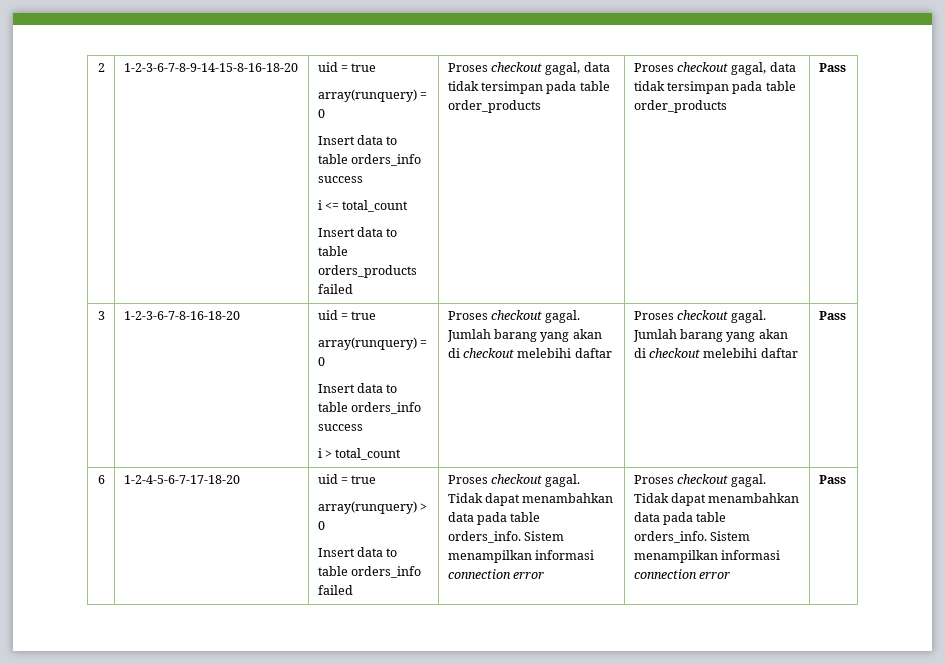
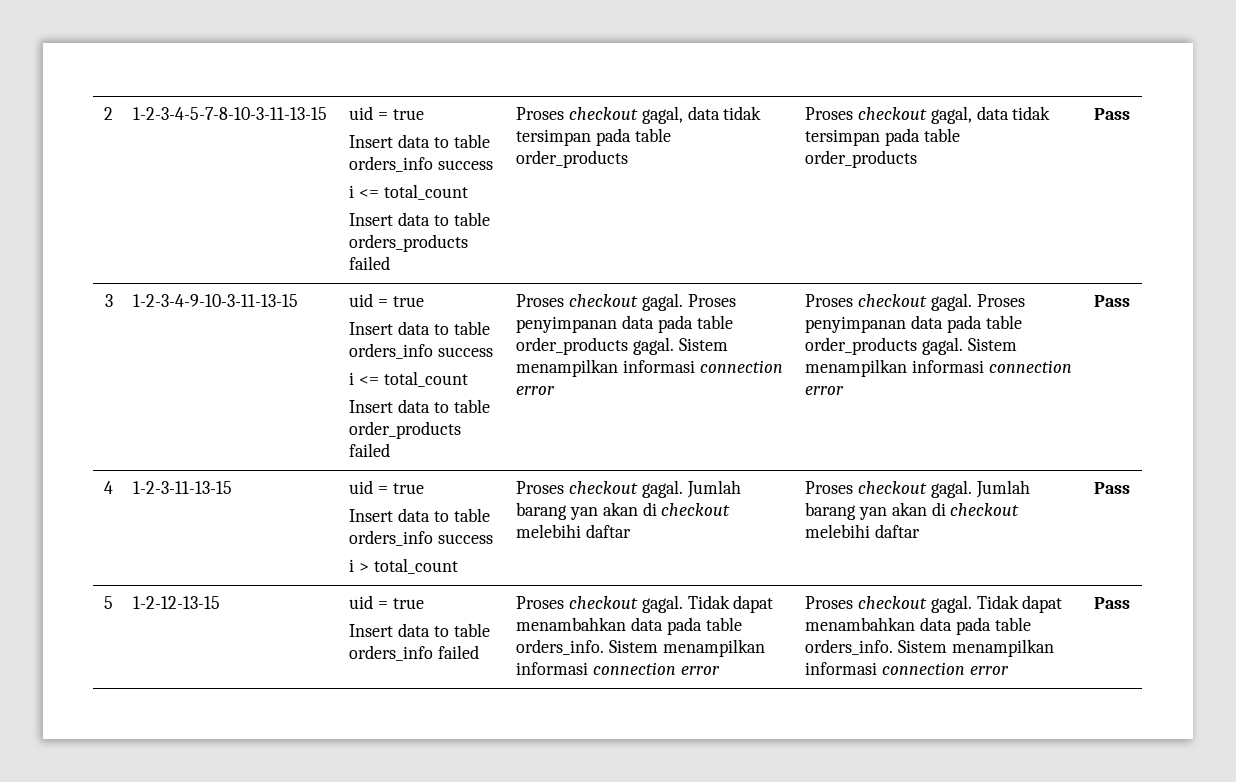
[123,63,298,72] [317,62,377,72] [317,89,427,102] [317,109,325,118] 1-2-3-6-7-8-9-14-15-8-16-18-20 | uid = true // array(runquery) = 0 -> [133,107,328,120] [349,106,424,120] 1-2-3-4-5-7-8-10-3-11-13-15 | uid = true
[123,311,240,320] [317,310,377,320] [317,337,427,350] [317,357,325,366] 1-2-3-6-7-8-16-18-20 | uid = true // array(runquery) = 0 -> [133,294,299,307] [349,293,424,307] [349,321,490,335] [349,343,494,359] [349,371,468,387] [349,399,490,413] [349,421,462,439] [349,443,391,457] [516,293,736,311] [516,315,733,333] [516,337,728,355] [516,359,783,377] [516,386,556,395] [805,293,1025,311] [805,315,1022,333] [805,337,1017,355] [805,359,1072,377] [805,386,845,395] [1094,295,1131,307] [104,481,113,494] [133,481,233,494] [349,480,424,494] 1-2-3-4-9-10-3-11-13-15 | uid = true // Insert data to table orders_info success // i <= total_count // Insert data to table order_products failed | Proses checkout gagal. Proses penyimpanan data pada table order_products gagal. Sistem menampilkan informasi connection error | Proses checkout gagal. Proses penyimpanan data pada table order_products gagal. Sistem menampilkan informasi connection error | Pass // 4 | 1-2-3-11-13-15 | uid = true
[540,332,570,342] yang -> [570,507,599,520] yan
[726,332,756,342] yang -> [859,507,888,520] yan
[97,475,105,484] [123,475,240,484] [317,474,377,484] [317,501,427,514] [317,521,325,530] 6 | 1-2-4-5-6-7-17-18-20 | uid = true // array(runquery) > 0 -> [104,596,113,609] [133,596,221,609] [349,595,424,609] 5 | 1-2-12-13-15 | uid = true

